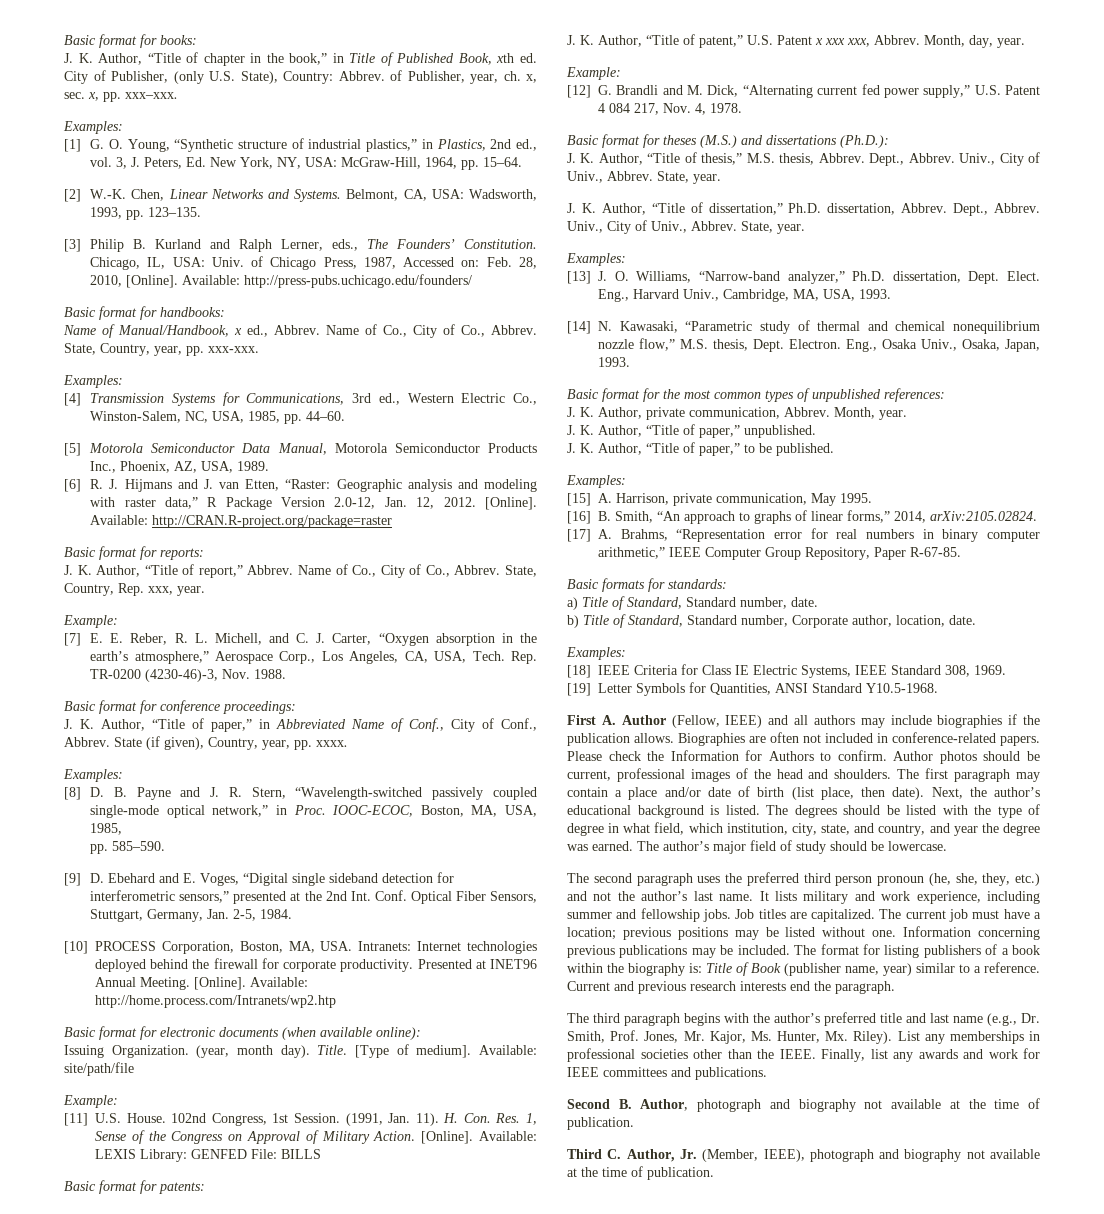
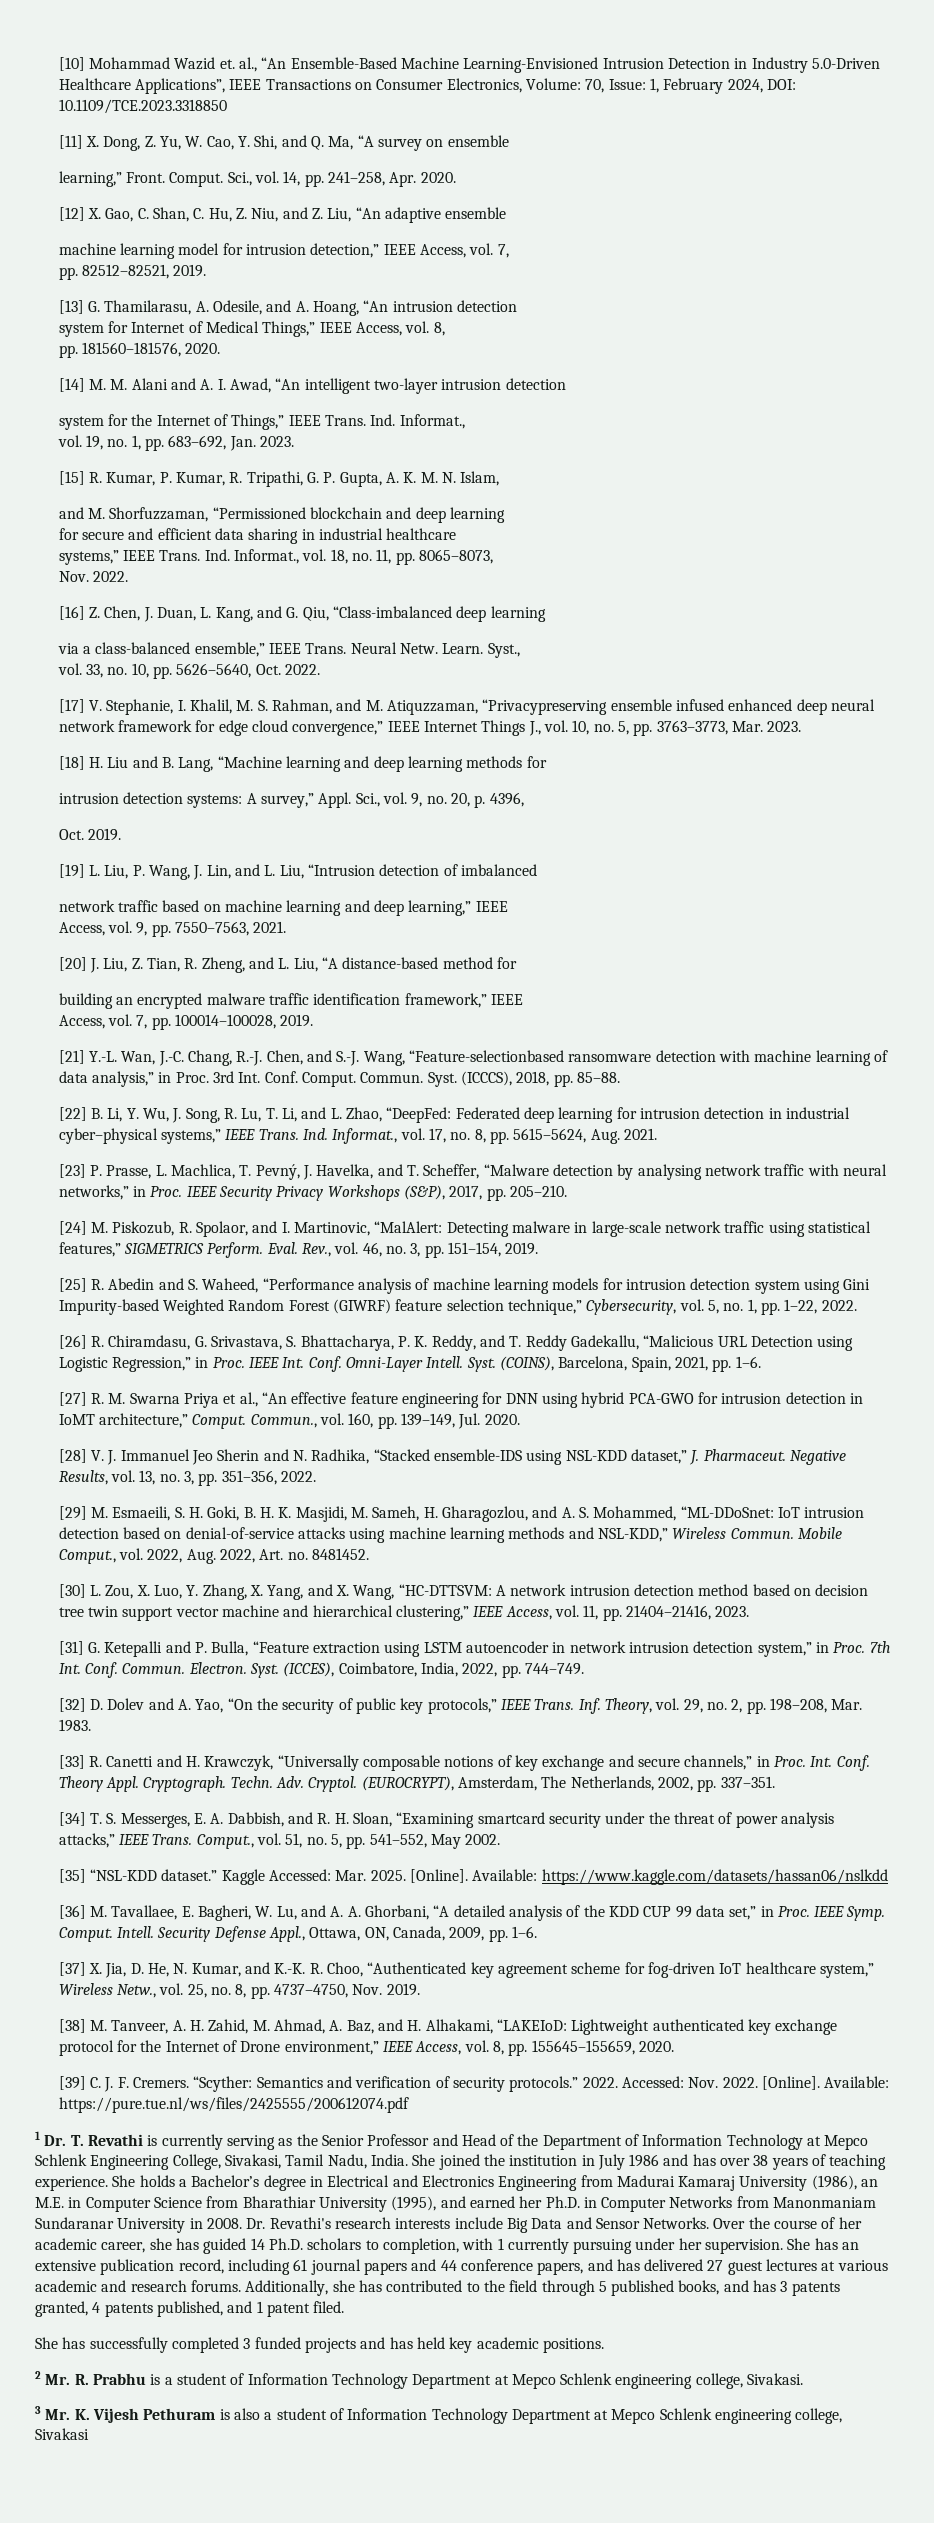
[64,34,197,48] [64,52,538,66] [64,70,537,84] [64,92,178,102] [63,121,123,134] [64,138,537,152] [90,157,523,170] [64,189,538,202] [90,207,202,220] [64,239,537,252] [90,256,537,270] [90,274,473,288] [64,306,225,320] [63,324,537,338] [64,343,259,356] [63,375,123,388] [64,392,537,406] [90,411,346,424] [64,443,537,456] [90,461,270,473] [64,479,537,492] [90,497,537,510] [90,515,393,528] [64,546,204,560] [64,564,537,578] [64,583,205,596] [63,615,118,628] [64,633,537,646] [90,651,538,664] [90,669,287,682] [64,700,296,714] [64,718,537,732] [64,736,348,750] [63,769,123,782] [64,787,537,800] [90,805,537,818] [90,823,123,835] [90,841,166,854] [64,872,455,886] [90,890,537,904] [90,909,293,922] [64,941,537,954] [95,958,537,972] [95,977,308,990] [95,995,336,1008] [64,1026,421,1040] [64,1044,537,1058] [64,1062,134,1076] [63,1095,118,1108] [64,1113,537,1126] [95,1130,537,1144] [95,1149,321,1162] [64,1180,205,1194] [567,34,1025,48] [566,67,621,80] [567,84,1040,98] [598,103,742,115] [567,134,889,148] [567,152,1040,166] [567,171,721,184] [567,202,1040,216] [567,220,805,234] [566,253,626,266] [567,271,1040,284] [598,289,891,302] [567,320,1040,334] [598,338,1040,352] [598,357,630,367] [567,388,945,402] [567,407,907,420] [567,424,816,438] [567,442,834,456] [566,475,626,488] [567,493,872,506] [567,510,1037,524] [567,528,1040,542] [598,547,961,560] [567,578,727,592] [567,596,818,610] [567,614,976,628] [566,647,626,660] [567,664,1006,678] [567,682,938,696] [567,714,1040,728] [567,732,1040,746] [567,750,1040,764] [567,768,1040,782] [567,786,1040,800] [567,804,1040,818] [567,822,1040,836] [567,840,947,854] [567,872,1040,886] [567,891,1040,904] [567,908,1041,922] [567,926,1040,940] [567,944,1040,958] [567,962,1040,976] [567,981,895,994] [567,1012,1040,1026] [567,1030,1040,1044] [567,1048,1040,1062] [567,1067,767,1080] [567,1098,1040,1112] [567,1117,634,1130] [567,1149,1040,1162] [567,1166,714,1180] Basic format for books: // J. K. Author, “Title of chapter in the book,” in Title of Published Book, xth ed. City of Publisher, (only U.S. State), Country: Abbrev. of Publisher, year, ch. x, sec. x, pp. xxx–xxx. // Examples: // [1] G. O. Young, “Synthetic structure of industrial plastics,” in Plastics, 2nd ed., vol. 3, J. Peters, Ed. New York, NY, USA: McGraw-Hill, 1964, pp. 15–64. // [2] W.-K. Chen, Linear Networks and Systems. Belmont, CA, USA: Wadsworth, 1993, pp. 123–135. // [3] Philip B. Kurland and Ralph Lerner, eds., The Founders’ Constitution. Chicago, IL, USA: Univ. of Chicago Press, 1987, Accessed on: Feb. 28, 2010, [Online]. Available: http://press-pubs.uchicago.edu/founders/ // Basic format for handbooks: // Name of Manual/Handbook, x ed., Abbrev. Name of Co., City of Co., Abbrev. State, Country, year, pp. xxx-xxx. // Examples: // [4] Transmission Systems for Communications, 3rd ed., Western Electric Co., Winston-Salem, NC, USA, 1985, pp. 44–60. // [5] Motorola Semiconductor Data Manual, Motorola Semiconductor Products Inc., Phoenix, AZ, USA, 1989. // [6] R. J. Hijmans and J. van Etten, “Raster: Geographic analysis and modeling with raster data,” R Package Version 2.0-12, Jan. 12, 2012. [Online]. Available: http://CRAN.R-project.org/package=raster // Basic format for reports: // J. K. Author, “Title of report,” Abbrev. Name of Co., City of Co., Abbrev. State, Country, Rep. xxx, year. // Example: // [7] E. E. Reber, R. L. Michell, and C. J. Carter, “Oxygen absorption in the earth’s atmosphere,” Aerospace Corp., Los Angeles, CA, USA, Tech. Rep. TR-0200 (4230-46)-3, Nov. 1988. // Basic format for conference proceedings: // J. K. Author, “Title of paper,” in Abbreviated Name of Conf., City of Conf., Abbrev. State (if given), Country, year, pp. xxxx. // Examples: // [8] D. B. Payne and J. R. Stern, “Wavelength-switched passively coupled single-mode optical network,” in Proc. IOOC-ECOC, Boston, MA, USA, 1985, // pp. 585–590. // [9] D. Ebehard and E. Voges, “Digital single sideband detection for interferometric sensors,” presented at the 2nd Int. Conf. Optical Fiber Sensors, Stuttgart, Germany, Jan. 2-5, 1984. // [10] PROCESS Corporation, Boston, MA, USA. Intranets: Internet technologies deployed behind the firewall for corporate productivity. Presented at INET96 Annual Meeting. [Online]. Available: http://home.process.com/Intranets/wp2.htp // Basic format for electronic documents (when available online): // Issuing Organization. (year, month day). Title. [Type of medium]. Available: site/path/file // Example: // [11] U.S. House. 102nd Congress, 1st Session. (1991, Jan. 11). H. Con. Res. 1, Sense of the Congress on Approval of Military Action. [Online]. Available: LEXIS Library: GENFED File: BILLS // Basic format for patents: // J. K. Author, “Title of patent,” U.S. Patent x xxx xxx, Abbrev. Month, day, year. // Example: // [12] G. Brandli and M. Dick, “Alternating current fed power supply,” U.S. Patent 4 084 217, Nov. 4, 1978. // Basic format for theses (M.S.) and dissertations (Ph.D.): // J. K. Author, “Title of thesis,” M.S. thesis, Abbrev. Dept., Abbrev. Univ., City of Univ., Abbrev. State, year. // J. K. Author, “Title of dissertation,” Ph.D. dissertation, Abbrev. Dept., Abbrev. Univ., City of Univ., Abbrev. State, year. // Examples: // [13] J. O. Williams, “Narrow-band analyzer,” Ph.D. dissertation, Dept. Elect. Eng., Harvard Univ., Cambridge, MA, USA, 1993. // [14] N. Kawasaki, “Parametric study of thermal and chemical nonequilibrium nozzle flow,” M.S. thesis, Dept. Electron. Eng., Osaka Univ., Osaka, Japan, 1993. // Basic format for the most common types of unpublished references: // J. K. Author, private communication, Abbrev. Month, year. // J. K. Author, “Title of paper,” unpublished. // J. K. Author, “Title of paper,” to be published. // Examples: // [15] A. Harrison, private communication, May 1995. // [16] B. Smith, “An approach to graphs of linear forms,” 2014, arXiv:2105.02824. // [17] A. Brahms, “Representation error for real numbers in binary computer arithmetic,” IEEE Computer Group Repository, Paper R-67-85. // Basic formats for standards: // a) Title of Standard, Standard number, date. // b) Title of Standard, Standard number, Corporate author, location, date. // Examples: // [18] IEEE Criteria for Class IE Electric Systems, IEEE Standard 308, 1969. // [19] Letter Symbols for Quantities, ANSI Standard Y10.5-1968. // First A. Author (Fellow, IEEE) and all authors may include biographies if the publication allows. Biographies are often not included in conference-related papers. Please check the Information for Authors to confirm. Author photos should be current, professional images of the head and shoulders. The first paragraph may contain a place and/or date of birth (list place, then date). Next, the author’s educational background is listed. The degrees should be listed with the type of degree in what field, which institution, city, state, and country, and year the degree was earned. The author’s major field of study should be lowercase. // The second paragraph uses the preferred third person pronoun (he, she, they, etc.) and not the author’s last name. It lists military and work experience, including summer and fellowship jobs. Job titles are capitalized. The current job must have a location; previous positions may be listed without one. Information concerning previous publications may be included. The format for listing publishers of a book within the biography is: Title of Book (publisher name, year) similar to a reference. Current and previous research interests end the paragraph. // The third paragraph begins with the author’s preferred title and last name (e.g., Dr. Smith, Prof. Jones, Mr. Kajor, Ms. Hunter, Mx. Riley). List any memberships in professional societies other than the IEEE. Finally, list any awards and work for IEEE committees and publications. // Second B. Author, photograph and biography not available at the time of publication. // Third C. Author, Jr. (Member, IEEE), photograph and biography not available at the time of publication. -> [58,57,880,73] [58,78,796,94] [58,99,227,114] [58,135,509,151] [58,171,456,187] [58,207,507,223] [58,243,509,259] [58,264,207,280] [58,300,517,316] [58,321,445,337] [58,342,221,358] [58,378,566,394] [58,414,465,430] [57,435,295,451] [58,471,500,487] [58,507,506,523] [58,528,457,544] [58,549,493,565] [58,571,129,582] [58,606,546,622] [57,642,520,658] [57,663,321,679] [58,699,875,715] [58,720,802,736] [58,756,547,772] [58,792,524,808] [58,828,122,841] [58,864,537,880] [58,900,508,916] [58,921,287,937] [58,957,517,973] [58,993,524,1009] [58,1014,314,1030] [58,1050,888,1066] [58,1071,620,1087] [58,1107,850,1123] [58,1128,657,1144] [58,1164,887,1180] [58,1185,567,1201] [58,1221,871,1237] [58,1242,539,1258] [58,1278,871,1294] [58,1299,857,1315] [58,1335,854,1351] [58,1356,761,1372] [58,1392,863,1408] [58,1413,520,1429] [58,1449,846,1465] [58,1470,317,1486] [58,1506,865,1522] [58,1527,842,1543] [58,1548,370,1564] [58,1584,869,1600] [58,1605,750,1621] [58,1641,890,1657] [58,1662,584,1678] [58,1698,863,1714] [58,1719,91,1732] [58,1755,870,1771] [58,1776,775,1792] [58,1812,834,1828] [58,1833,501,1849] [58,1869,888,1885] [58,1905,886,1921] [58,1926,537,1942] [58,1962,874,1978] [58,1983,420,1999] [58,2019,838,2035] [58,2040,674,2056] [58,2076,890,2092] [58,2097,409,2113] [35,2131,869,2150] [35,2154,887,2170] [35,2175,879,2191] [35,2196,877,2212] [35,2217,862,2233] [35,2238,860,2254] [35,2259,888,2275] [35,2280,840,2296] [35,2301,345,2317] [35,2337,604,2353] [35,2371,804,2389] [35,2406,843,2424] [35,2428,89,2440] [10] Mohammad Wazid et. al., “An Ensemble-Based Machine Learning-Envisioned Intrusion Detection in Industry 5.0-Driven Healthcare Applications”, IEEE Transactions on Consumer Electronics, Volume: 70, Issue: 1, February 2024, DOI: 10.1109/TCE.2023.3318850 // [11] X. Dong, Z. Yu, W. Cao, Y. Shi, and Q. Ma, “A survey on ensemble // learning,” Front. Comput. Sci., vol. 14, pp. 241–258, Apr. 2020. // [12] X. Gao, C. Shan, C. Hu, Z. Niu, and Z. Liu, “An adaptive ensemble // machine learning model for intrusion detection,” IEEE Access, vol. 7, // pp. 82512–82521, 2019. // [13] G. Thamilarasu, A. Odesile, and A. Hoang, “An intrusion detection // system for Internet of Medical Things,” IEEE Access, vol. 8, // pp. 181560–181576, 2020. // [14] M. M. Alani and A. I. Awad, “An intelligent two-layer intrusion detection // system for the Internet of Things,” IEEE Trans. Ind. Informat., // vol. 19, no. 1, pp. 683–692, Jan. 2023. // [15] R. Kumar, P. Kumar, R. Tripathi, G. P. Gupta, A. K. M. N. Islam, // and M. Shorfuzzaman, “Permissioned blockchain and deep learning // for secure and efficient data sharing in industrial healthcare // systems,” IEEE Trans. Ind. Informat., vol. 18, no. 11, pp. 8065–8073, // Nov. 2022. // [16] Z. Chen, J. Duan, L. Kang, and G. Qiu, “Class-imbalanced deep learning // via a class-balanced ensemble,” IEEE Trans. Neural Netw. Learn. Syst., // vol. 33, no. 10, pp. 5626–5640, Oct. 2022. // [17] V. Stephanie, I. Khalil, M. S. Rahman, and M. Atiquzzaman, “Privacypreserving ensemble infused enhanced deep neural network framework for edge cloud convergence,” IEEE Internet Things J., vol. 10, no. 5, pp. 3763–3773, Mar. 2023. // [18] H. Liu and B. Lang, “Machine learning and deep learning methods for // intrusion detection systems: A survey,” Appl. Sci., vol. 9, no. 20, p. 4396, // Oct. 2019. // [19] L. Liu, P. Wang, J. Lin, and L. Liu, “Intrusion detection of imbalanced // network traffic based on machine learning and deep learning,” IEEE // Access, vol. 9, pp. 7550–7563, 2021. // [20] J. Liu, Z. Tian, R. Zheng, and L. Liu, “A distance-based method for // building an encrypted malware traffic identification framework,” IEEE // Access, vol. 7, pp. 100014–100028, 2019. // [21] Y.-L. Wan, J.-C. Chang, R.-J. Chen, and S.-J. Wang, “Feature-selectionbased ransomware detection with machine learning of data analysis,” in Proc. 3rd Int. Conf. Comput. Commun. Syst. (ICCCS), 2018, pp. 85–88. // [22] B. Li, Y. Wu, J. Song, R. Lu, T. Li, and L. Zhao, “DeepFed: Federated deep learning for intrusion detection in industrial cyber–physical systems,” IEEE Trans. Ind. Informat., vol. 17, no. 8, pp. 5615–5624, Aug. 2021. // [23] P. Prasse, L. Machlica, T. Pevný, J. Havelka, and T. Scheffer, “Malware detection by analysing network traffic with neural networks,” in Proc. IEEE Security Privacy Workshops (S&P), 2017, pp. 205–210. // [24] M. Piskozub, R. Spolaor, and I. Martinovic, “MalAlert: Detecting malware in large-scale network traffic using statistical features,” SIGMETRICS Perform. Eval. Rev., vol. 46, no. 3, pp. 151–154, 2019. // [25] R. Abedin and S. Waheed, “Performance analysis of machine learning models for intrusion detection system using Gini Impurity-based Weighted Random Forest (GIWRF) feature selection technique,” Cybersecurity, vol. 5, no. 1, pp. 1–22, 2022. // [26] R. Chiramdasu, G. Srivastava, S. Bhattacharya, P. K. Reddy, and T. Reddy Gadekallu, “Malicious URL Detection using Logistic Regression,” in Proc. IEEE Int. Conf. Omni-Layer Intell. Syst. (COINS), Barcelona, Spain, 2021, pp. 1–6. // [27] R. M. Swarna Priya et al., “An effective feature engineering for DNN using hybrid PCA-GWO for intrusion detection in IoMT architecture,” Comput. Commun., vol. 160, pp. 139–149, Jul. 2020. // [28] V. J. Immanuel Jeo Sherin and N. Radhika, “Stacked ensemble-IDS using NSL-KDD dataset,” J. Pharmaceut. Negative Results, vol. 13, no. 3, pp. 351–356, 2022. // [29] M. Esmaeili, S. H. Goki, B. H. K. Masjidi, M. Sameh, H. Gharagozlou, and A. S. Mohammed, “ML-DDoSnet: IoT intrusion detection based on denial-of-service attacks using machine learning methods and NSL-KDD,” Wireless Commun. Mobile Comput., vol. 2022, Aug. 2022, Art. no. 8481452. // [30] L. Zou, X. Luo, Y. Zhang, X. Yang, and X. Wang, “HC-DTTSVM: A network intrusion detection method based on decision tree twin support vector machine and hierarchical clustering,” IEEE Access, vol. 11, pp. 21404–21416, 2023. // [31] G. Ketepalli and P. Bulla, “Feature extraction using LSTM autoencoder in network intrusion detection system,” in Proc. 7th Int. Conf. Commun. Electron. Syst. (ICCES), Coimbatore, India, 2022, pp. 744–749. // [32] D. Dolev and A. Yao, “On the security of public key protocols,” IEEE Trans. Inf. Theory, vol. 29, no. 2, pp. 198–208, Mar. 1983. // [33] R. Canetti and H. Krawczyk, “Universally composable notions of key exchange and secure channels,” in Proc. Int. Conf. Theory Appl. Cryptograph. Techn. Adv. Cryptol. (EUROCRYPT), Amsterdam, The Netherlands, 2002, pp. 337–351. // [34] T. S. Messerges, E. A. Dabbish, and R. H. Sloan, “Examining smartcard security under the threat of power analysis attacks,” IEEE Trans. Comput., vol. 51, no. 5, pp. 541–552, May 2002. // [35] “NSL-KDD dataset.” Kaggle Accessed: Mar. 2025. [Online]. Available: https://www.kaggle.com/datasets/hassan06/nslkdd // [36] M. Tavallaee, E. Bagheri, W. Lu, and A. A. Ghorbani, “A detailed analysis of the KDD CUP 99 data set,” in Proc. IEEE Symp. Comput. Intell. Security Defense Appl., Ottawa, ON, Canada, 2009, pp. 1–6. // [37] X. Jia, D. He, N. Kumar, and K.-K. R. Choo, “Authenticated key agreement scheme for fog-driven IoT healthcare system,” Wireless Netw., vol. 25, no. 8, pp. 4737–4750, Nov. 2019. // [38] M. Tanveer, A. H. Zahid, M. Ahmad, A. Baz, and H. Alhakami, “LAKEIoD: Lightweight authenticated key exchange protocol for the Internet of Drone environment,” IEEE Access, vol. 8, pp. 155645–155659, 2020. // [39] C. J. F. Cremers. “Scyther: Semantics and verification of security protocols.” 2022. Accessed: Nov. 2022. [Online]. Available: https://pure.tue.nl/ws/files/2425555/200612074.pdf // 1 Dr. T. Revathi is currently serving as the Senior Professor and Head of the Department of Information Technology at Mepco Schlenk Engineering College, Sivakasi, Tamil Nadu, India. She joined the institution in July 1986 and has over 38 years of teaching experience. She holds a Bachelor’s degree in Electrical and Electronics Engineering from Madurai Kamaraj University (1986), an M.E. in Computer Science from Bharathiar University (1995), and earned her Ph.D. in Computer Networks from Manonmaniam Sundaranar University in 2008. Dr. Revathi's research interests include Big Data and Sensor Networks. Over the course of her academic career, she has guided 14 Ph.D. scholars to completion, with 1 currently pursuing under her supervision. She has an extensive publication record, including 61 journal papers and 44 conference papers, and has delivered 27 guest lectures at various academic and research forums. Additionally, she has contributed to the field through 5 published books, and has 3 patents granted, 4 patents published, and 1 patent filed. // She has successfully completed 3 funded projects and has held key academic positions. // 2 Mr. R. Prabhu is a student of Information Technology Department at Mepco Schlenk engineering college, Sivakasi. // 3 Mr. K. Vijesh Pethuram is also a student of Information Technology Department at Mepco Schlenk engineering college, Sivakasi

